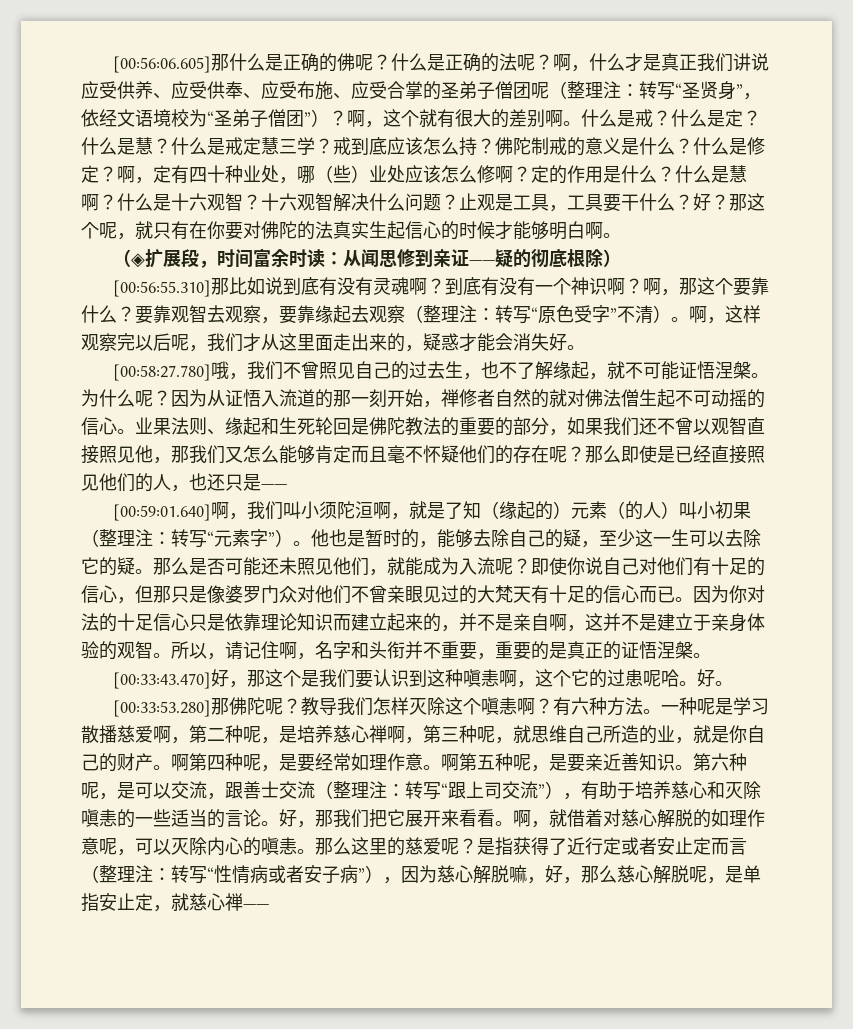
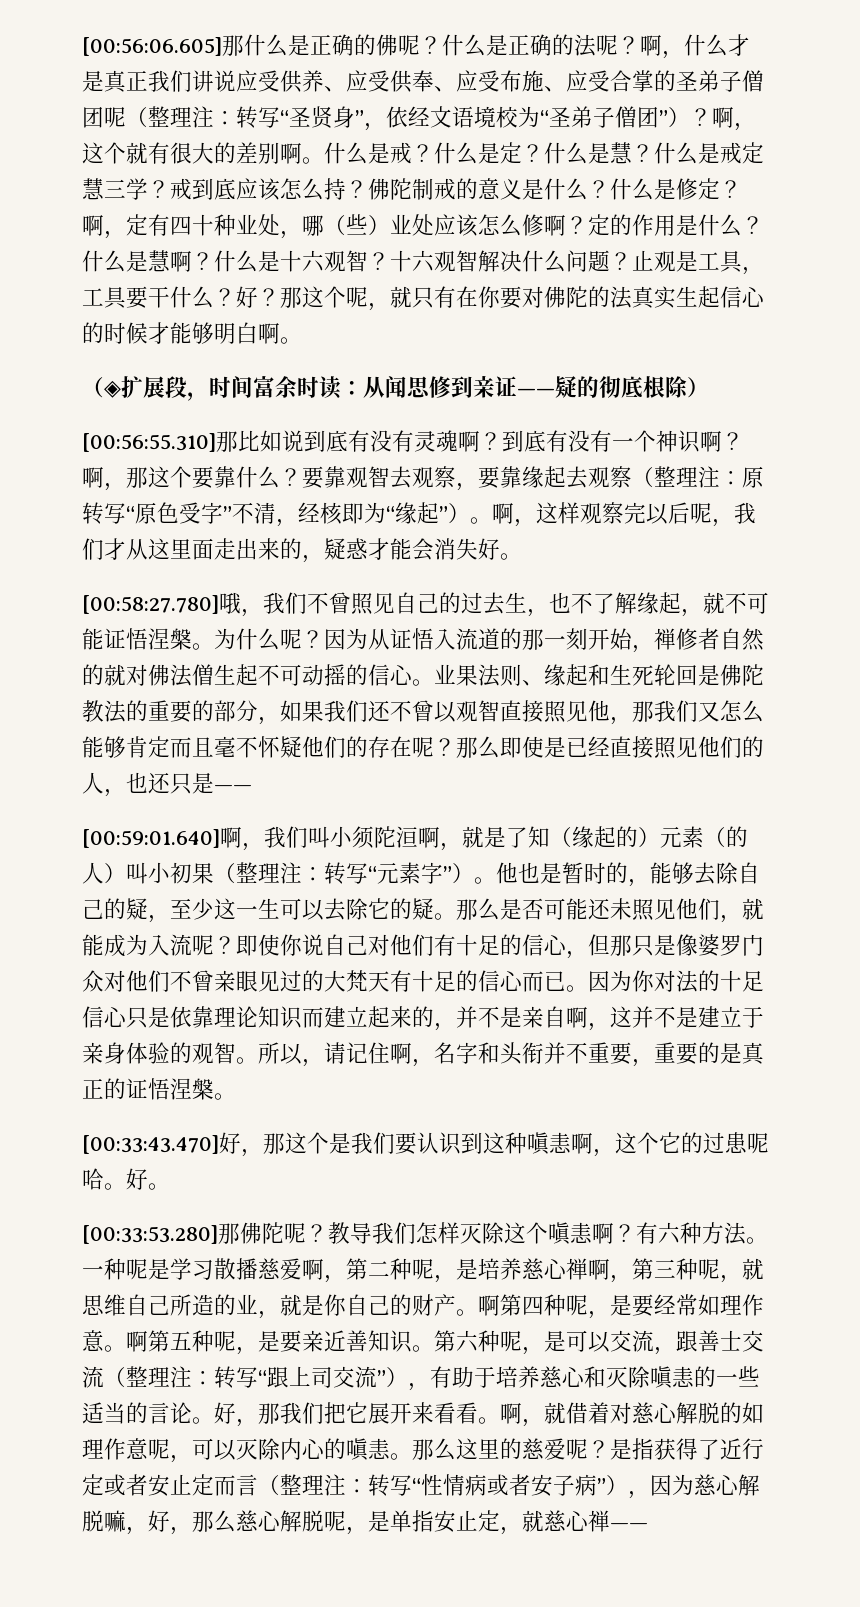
(495, 314) none -> [742,466,764,488] 原
(653, 314) none -> [276,502,448,527] ，经核即为“缘起”

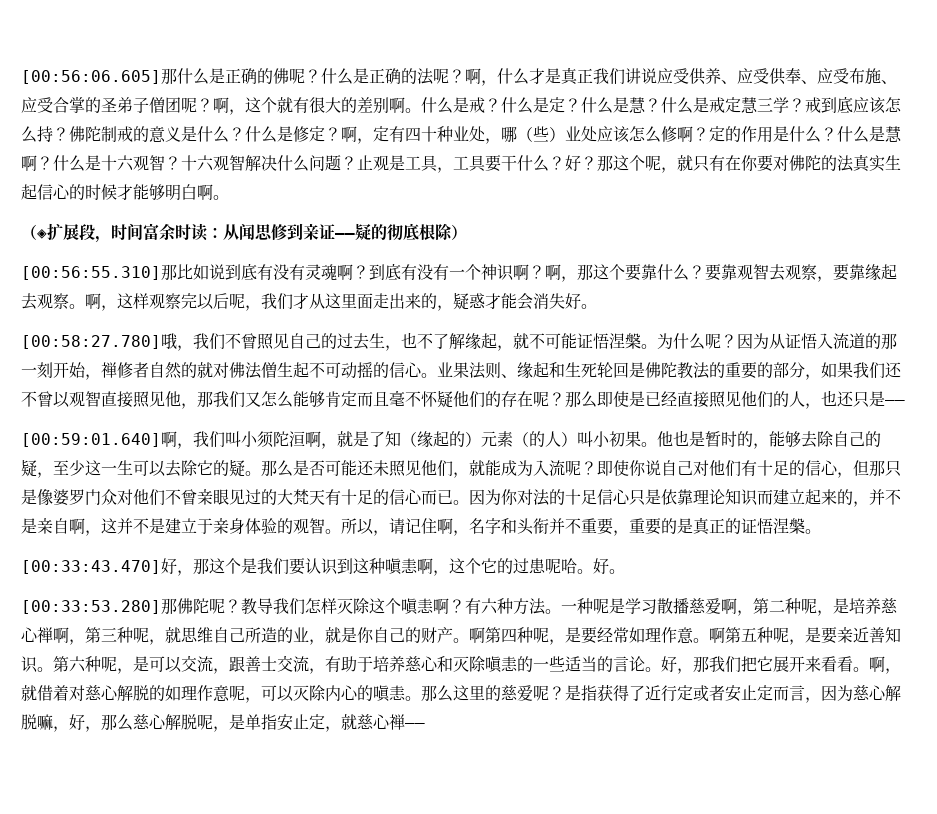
[126,106,690,131] （整理注：转写“圣贤身”，依经文语境校为“圣弟子僧团”） -> (197, 105) none
[632,466,764,488] [82,502,470,527] （整理注：原转写“原色受字”不清，经核即为“缘起”） -> (69, 301) none
[214,862,474,885] （整理注：转写“元素字”） -> (641, 439) none
[104,1366,408,1389] （整理注：转写“跟上司交流”） -> (309, 664) none
[258,1474,628,1497] （整理注：转写“性情病或者安子病”） -> (805, 693) none

